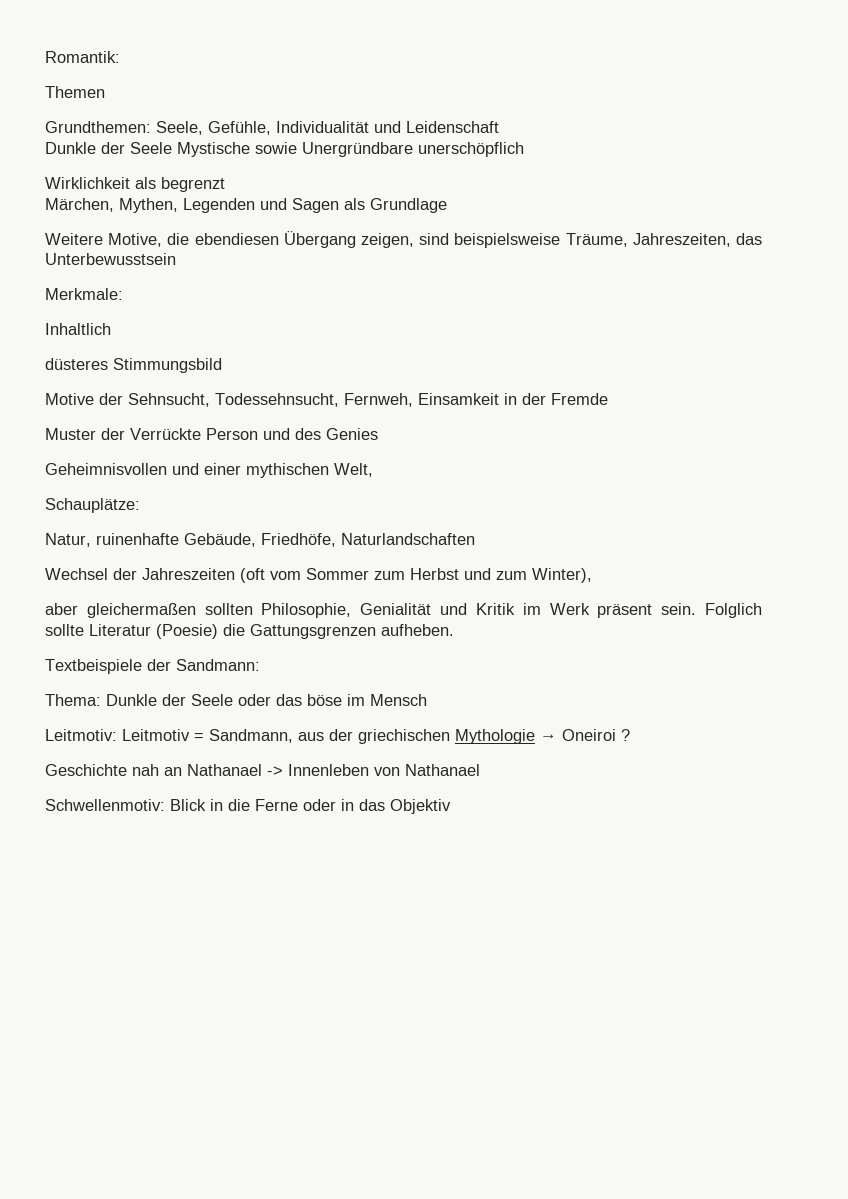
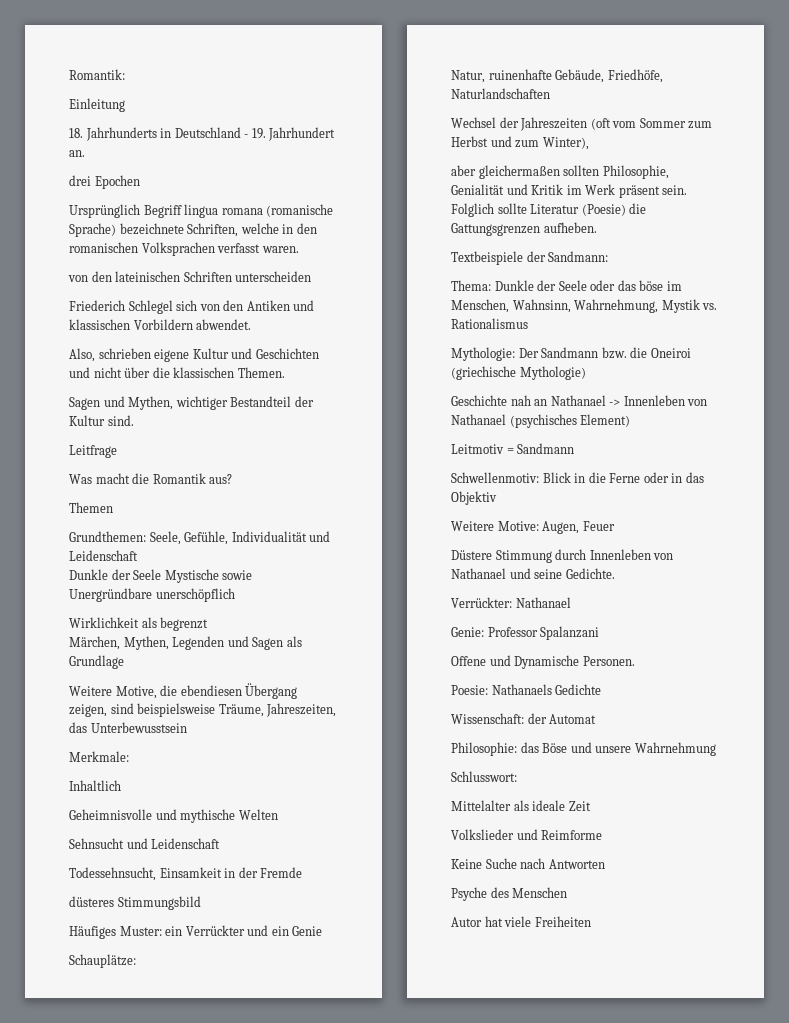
(120, 57) none -> [69,98,125,112] [69,127,336,141] [69,150,85,157] [69,175,140,189] [69,204,334,218] [69,223,317,237] [69,242,299,256] [68,271,312,282] [69,300,315,314] [69,319,252,330] [69,348,319,362] [69,367,285,378] [69,396,314,410] [69,415,134,426] [69,445,117,458] [69,473,233,484] // Einleitung // 18. Jahrhunderts in Deutschland - 19. Jahrhundert an. // drei Epochen // Ursprünglich Begriff lingua romana (romanische Sprache) bezeichnete Schriften, welche in den romanischen Volksprachen verfasst waren. // von den lateinischen Schriften unterscheiden // Friederich Schlegel sich von den Antiken und klassischen Vorbildern abwendet. // Also, schrieben eigene Kultur und Geschichten und nicht über die klassischen Themen. // Sagen und Mythen, wichtiger Bestandteil der Kultur sind. // Leitfrage // Was macht die Romantik aus?
[45,358,222,373] [45,393,608,407] [45,428,378,440] [45,463,373,478] düsteres Stimmungsbild // Motive der Sehnsucht, Todessehnsucht, Fernweh, Einsamkeit in der Fremde // Muster der Verrückte Person und des Genies // Geheimnisvollen und einer mythischen Welt, -> [69,809,278,823] [69,838,221,849] [69,867,303,881] [69,896,201,910] [69,925,323,939] Geheimnisvolle und mythische Welten // Sehnsucht und Leidenschaft // Todessehnsucht, Einsamkeit in der Fremde // düsteres Stimmungsbild // Häufiges Muster: ein Verrückter und ein Genie
[370,694,427,706] [45,729,630,744] Mensch // Leitmotiv: Leitmotiv = Sandmann, aus der griechischen Mythologie → Oneiroi ? -> [451,299,718,313] [451,318,528,329] [451,347,691,361] [451,366,586,380] Menschen, Wahnsinn, Wahrnehmung, Mystik vs. Rationalismus // Mythologie: Der Sandmann bzw. die Oneiroi (griechische Mythologie)
(480, 770) none -> [509,414,631,428] [451,443,575,454] (psychisches Element) // Leitmotiv = Sandmann
(451, 806) none -> [451,521,615,534] [451,549,674,563] [451,568,615,579] [451,597,571,608] [451,626,600,640] [451,655,635,669] [451,684,602,695] [451,713,597,724] [451,742,716,756] [451,771,517,782] [451,800,591,811] [451,829,603,840] [451,858,605,869] [451,887,568,901] [451,916,591,927] // Weitere Motive: Augen, Feuer // Düstere Stimmung durch Innenleben von Nathanael und seine Gedichte. // Verrückter: Nathanael // Genie: Professor Spalanzani // Offene und Dynamische Personen. // Poesie: Nathanaels Gedichte // Wissenschaft: der Automat // Philosophie: das Böse und unsere Wahrnehmung // Schlusswort: // Mittelalter als ideale Zeit // Volkslieder und Reimforme // Keine Suche nach Antworten // Psyche des Menschen // Autor hat viele Freiheiten

